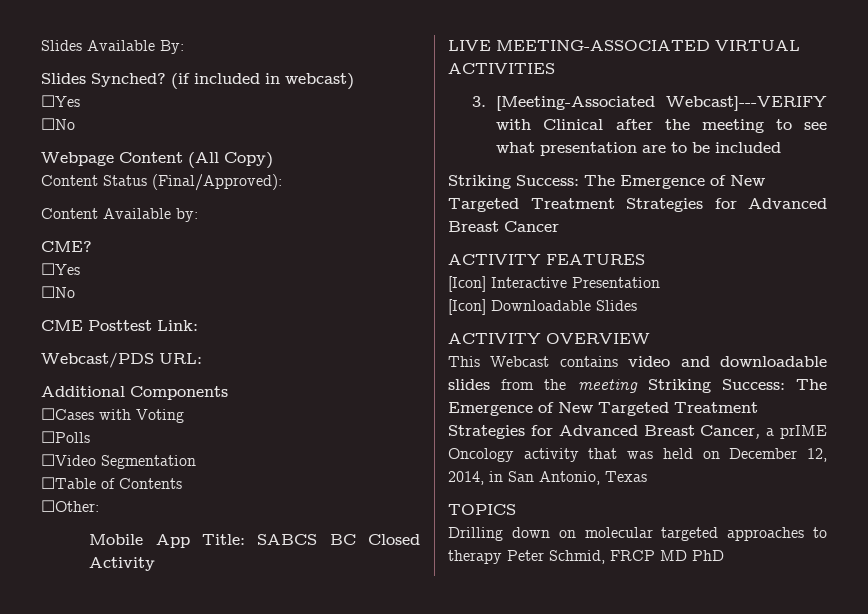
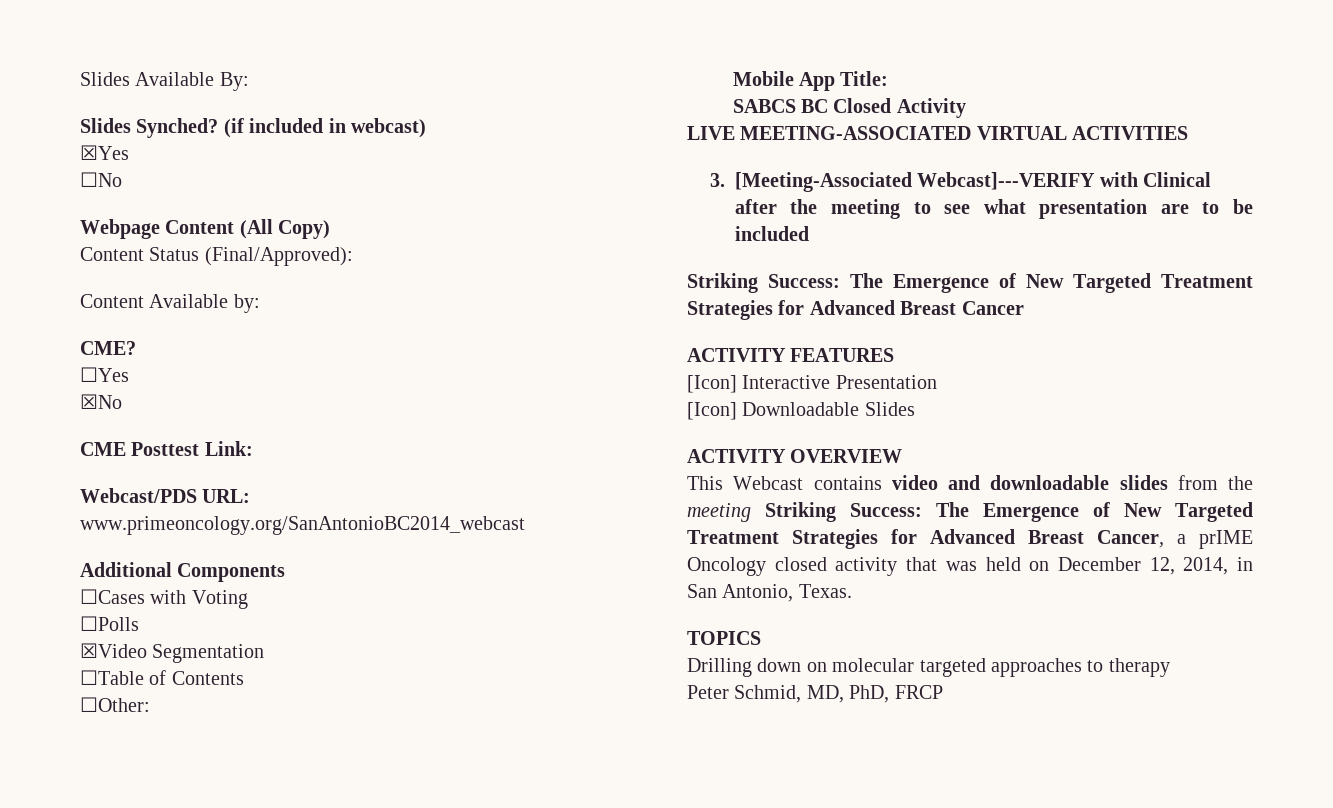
[41,95,80,107] ☐Yes -> [80,145,129,160] ☒Yes
[41,286,75,298] ☐No -> [80,394,122,409] ☒No
(202, 358) none -> [80,516,525,535] www.primeoncology.org/SanAntonioBC2014_webcast
[41,454,96,466] ☐Video -> [80,643,147,658] ☒Video
(246, 539) none -> (889, 78) //
(514, 455) none -> [774,557,827,571] closed
[605,471,647,482] Texas -> [798,584,852,598] Texas.
(502, 557) none -> (1170, 667) //
[610,550,724,561] FRCP MD PhD -> [806,685,943,703] MD, PhD, FRCP

